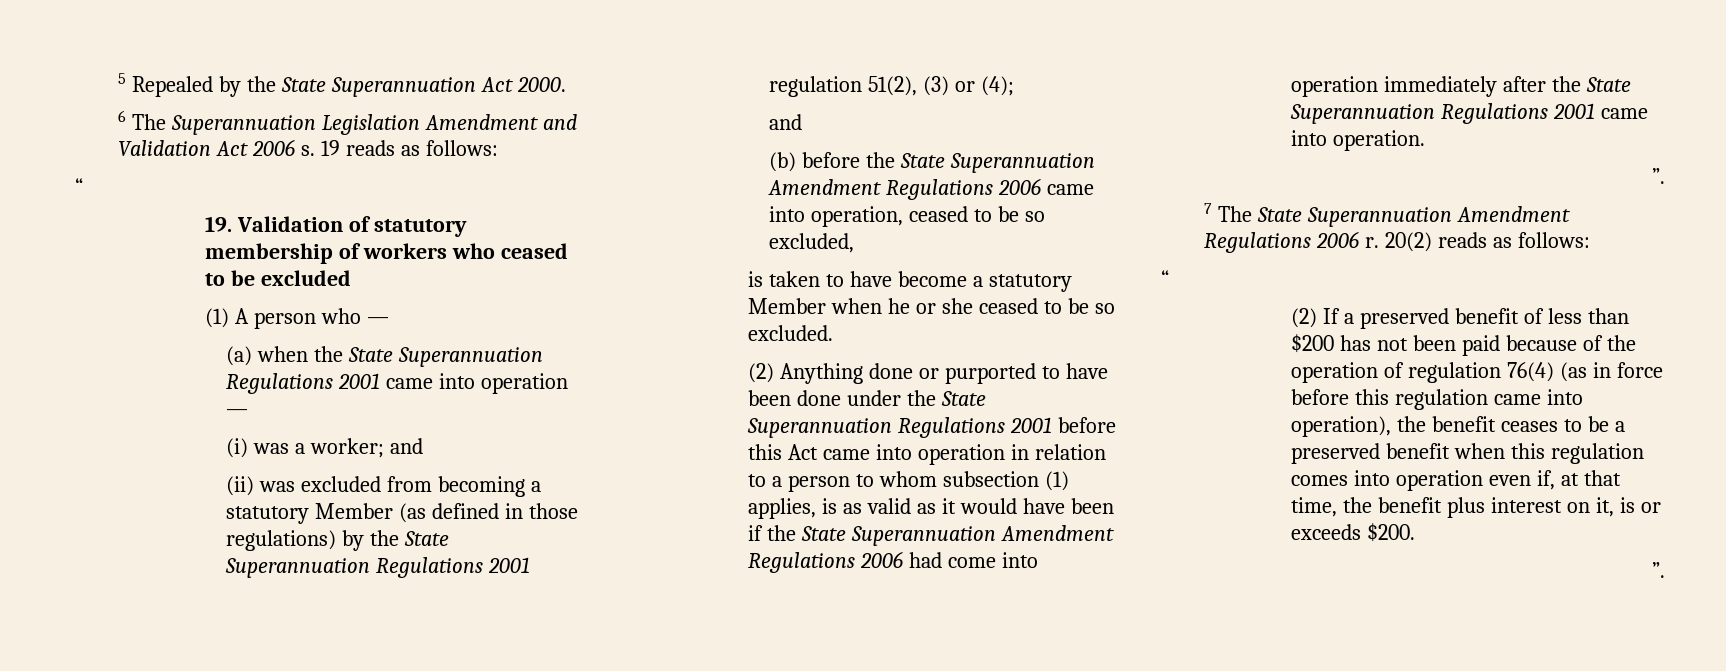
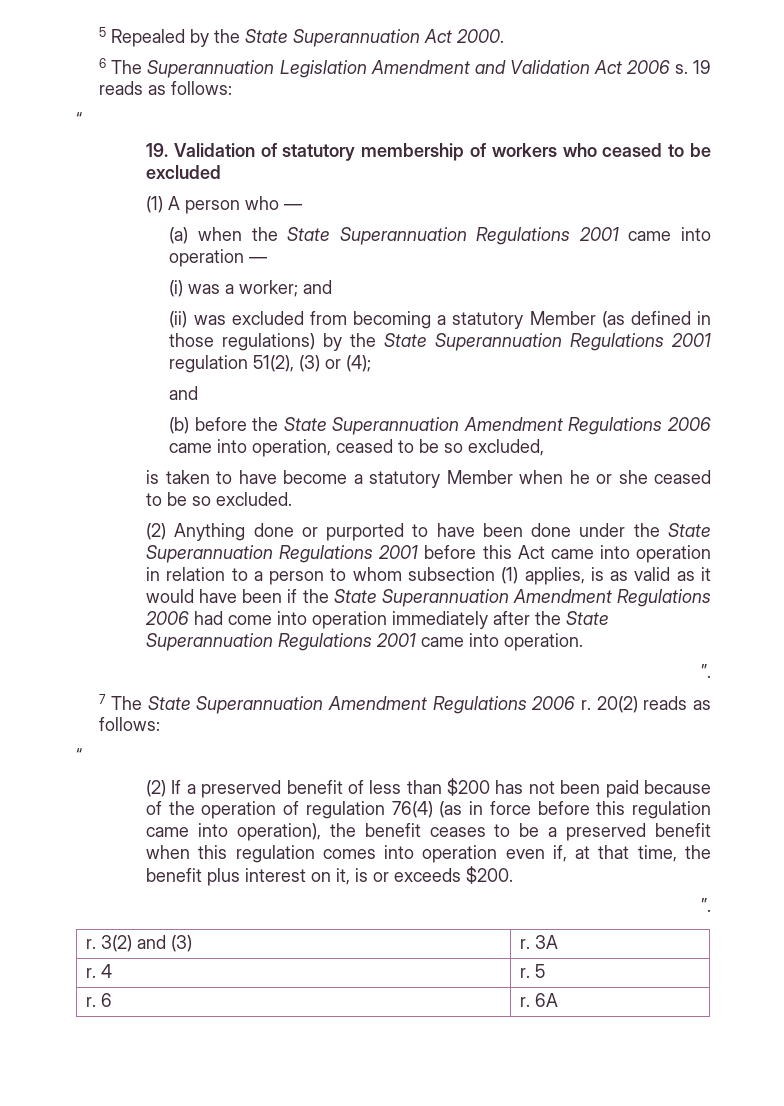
(1665, 570) none -> [85,935,192,952] [519,935,558,949] [85,964,112,978] [519,964,545,978] [85,993,112,1007] [519,993,558,1007] // r. 3(2) and (3) | r. 3A // r. 4 | r. 5 // r. 6 | r. 6A

